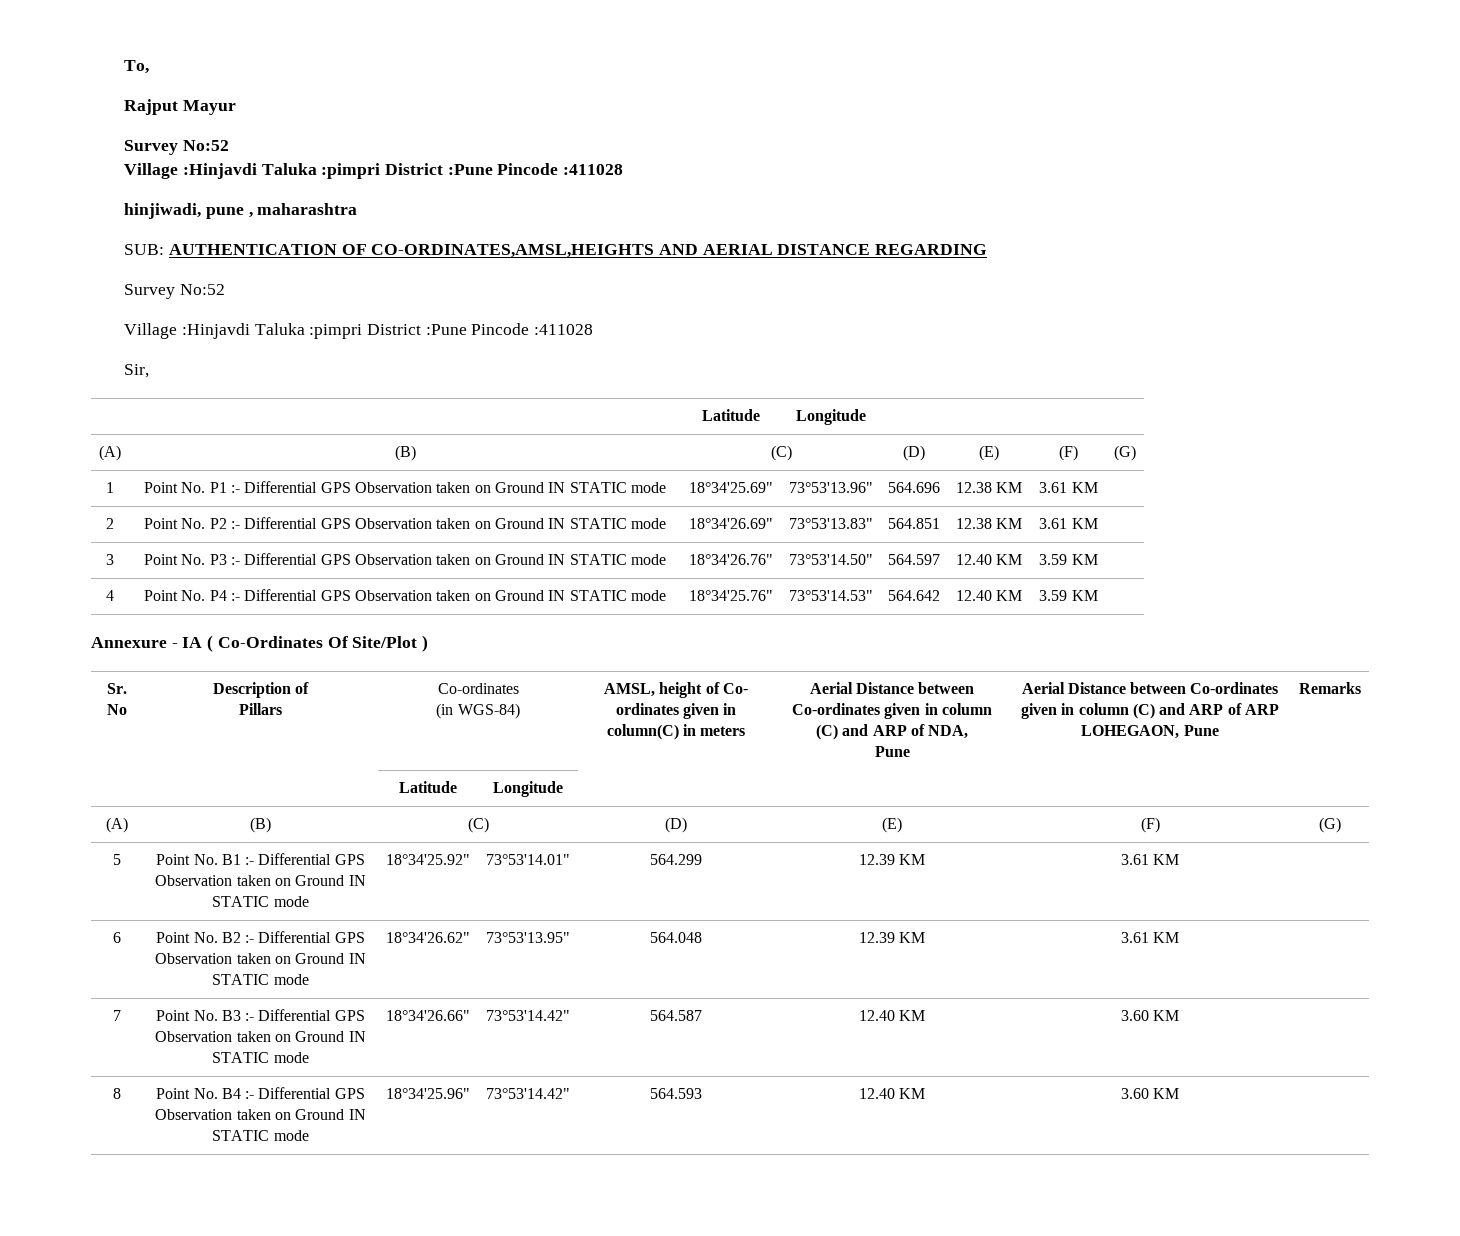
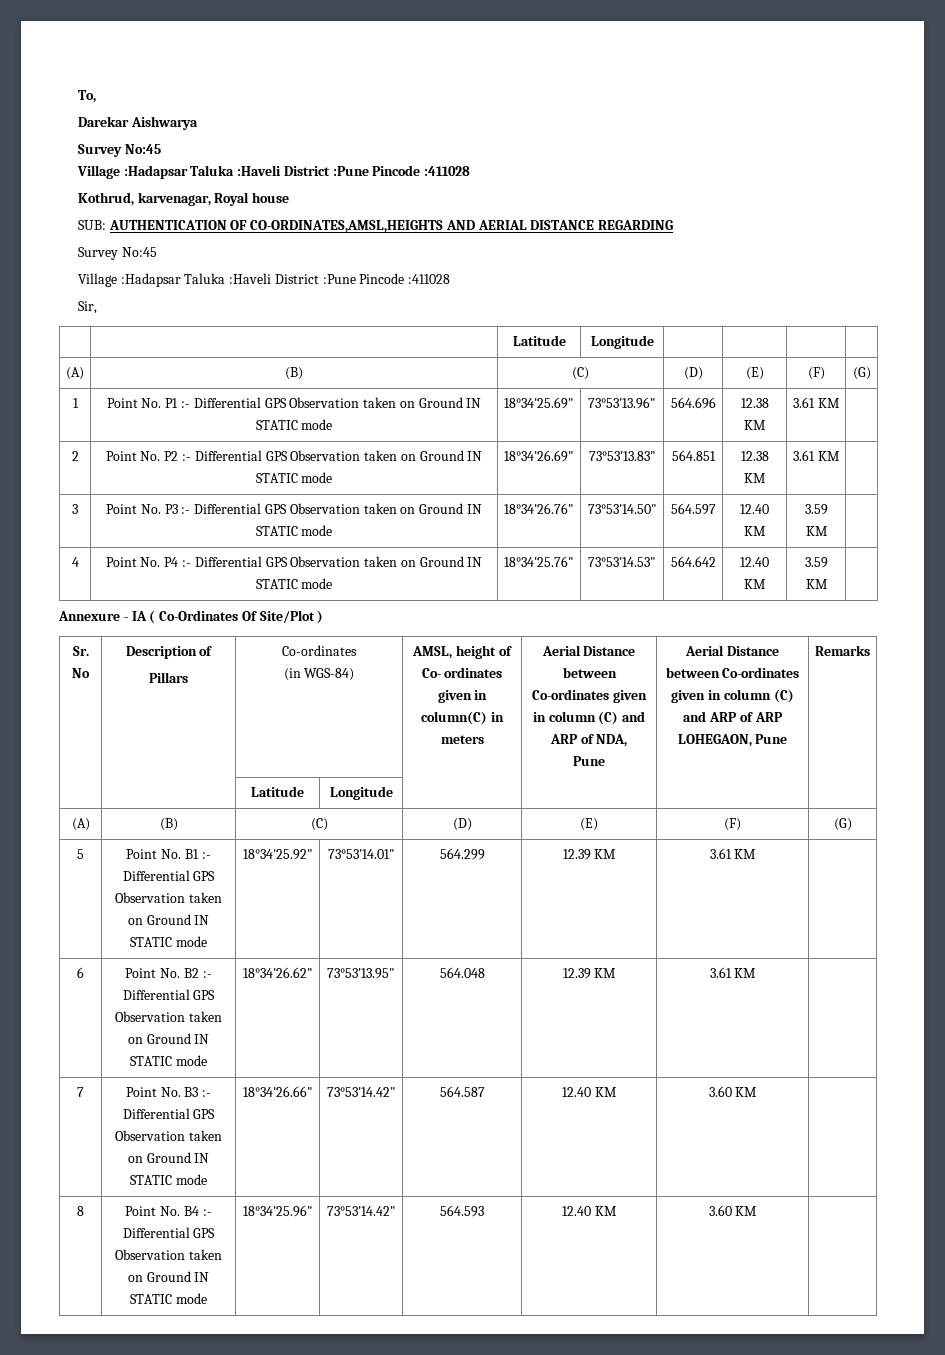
[124,99,236,115] [124,140,229,155] [124,163,624,179] [124,203,358,219] Rajput Mayur // Survey No:52 // Village :Hinjavdi Taluka :pimpri District :Pune Pincode :411028 // hinjiwadi, pune , maharashtra -> [77,116,198,130] [77,144,161,157] [76,165,471,179] [77,192,290,206] Darekar Aishwarya // Survey No:45 // Village :Hadapsar Taluka :Haveli District :Pune Pincode :411028 // Kothrud, karvenagar, Royal house
[179,284,225,295] [124,323,363,339] No:52 // Village :Hinjavdi Taluka :pimpri -> [121,247,157,257] [77,273,272,287] No:45 // Village :Hadapsar Taluka :Haveli

